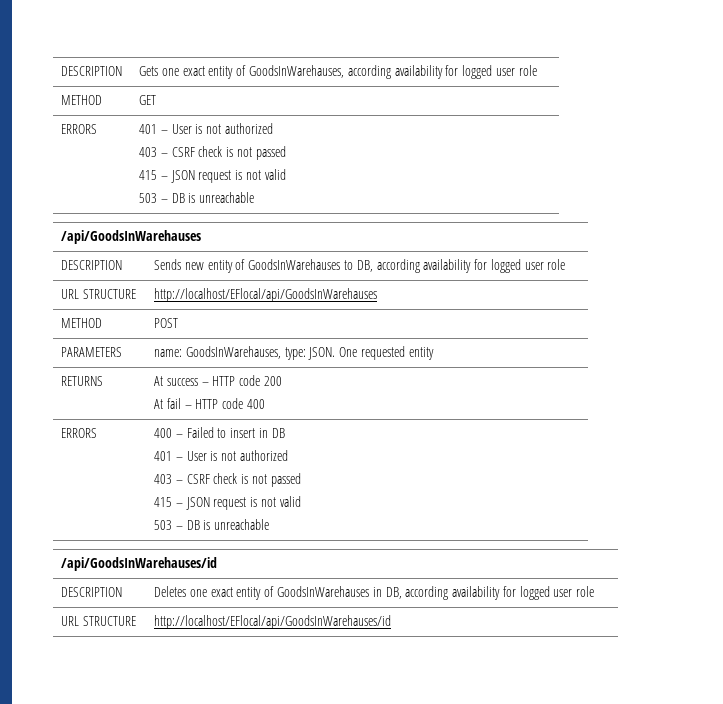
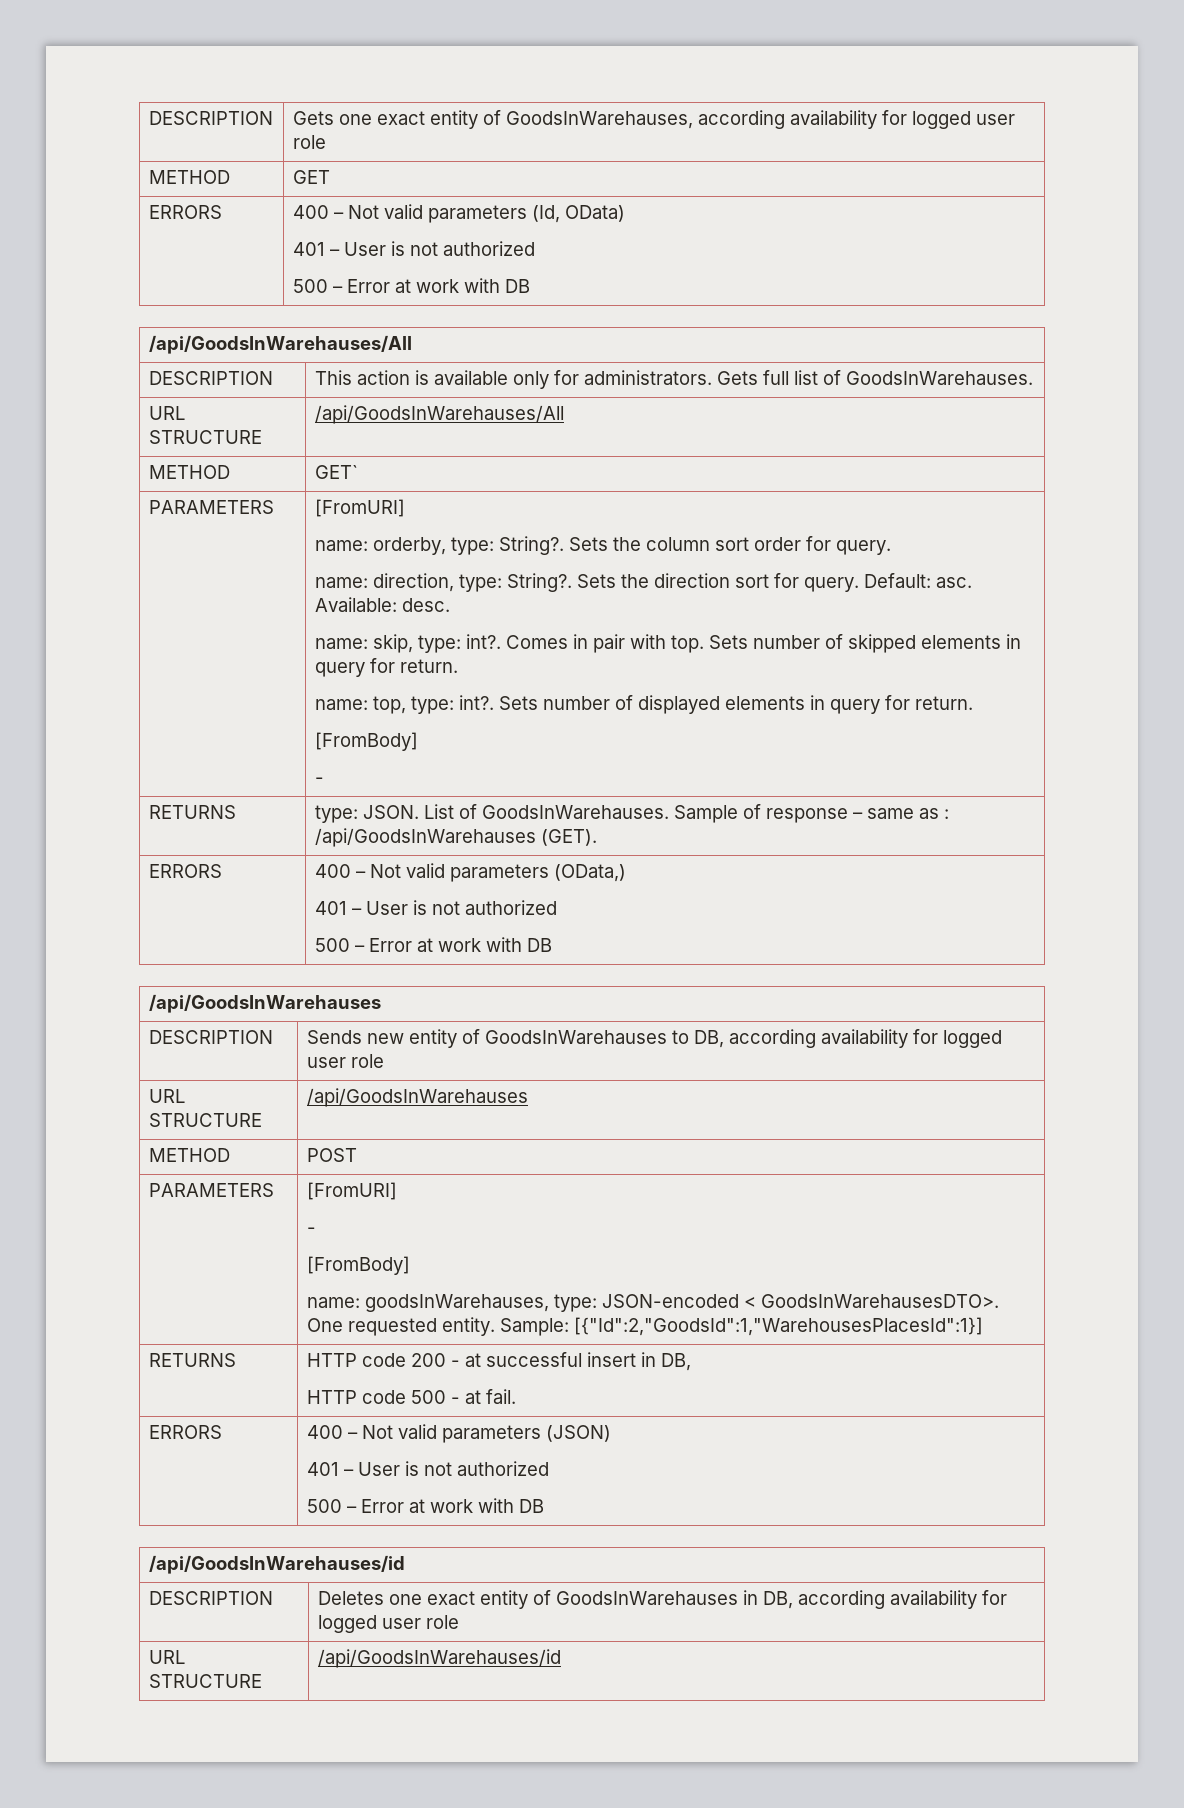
[139,123,273,134] [139,146,286,160] [139,169,286,183] [139,192,255,203] 401 – User is not authorized // 403 – CSRF check is not passed // 415 – JSON request is not valid // 503 – DB is unreachable -> [292,204,625,223] [292,241,535,256] [292,278,530,293] [148,335,412,354] [148,371,273,385] [314,370,1033,389] [148,406,185,420] [148,430,262,444] [314,405,564,424] [148,465,230,479] [314,465,358,479] [148,500,274,514] [314,499,405,517] [314,536,891,555] [314,573,972,592] [314,597,450,612] [314,634,1021,653] [314,658,458,677] [314,695,973,714] [314,732,418,751] [314,777,324,784] [148,805,236,819] [314,804,949,823] [314,828,597,847] [148,864,222,878] [314,863,626,882] [314,900,557,915] [314,937,552,952] 400 – Not valid parameters (Id, OData) // 401 – User is not authorized // 500 – Error at work with DB // /api/GoodsInWarehauses/All // DESCRIPTION | This action is available only for administrators. Gets full list of GoodsInWarehauses. // URL STRUCTURE | /api/GoodsInWarehauses/All // METHOD | GET` // PARAMETERS | [FromURI] // name: orderby, type: String?. Sets the column sort order for query. // name: direction, type: String?. Sets the direction sort for query. Default: asc. Available: desc. // name: skip, type: int?. Comes in pair with top. Sets number of skipped elements in query for return. // name: top, type: int?. Sets number of displayed elements in query for return. // [FromBody] // - // RETURNS | type: JSON. List of GoodsInWarehauses. Sample of response – same as : /api/GoodsInWarehauses (GET). // ERRORS | 400 – Not valid parameters (OData,) // 401 – User is not authorized // 500 – Error at work with DB
[154,288,378,302] http://localhost/EFlocal/api/GoodsInWarehauses -> [306,1088,528,1107] /api/GoodsInWarehauses
[154,346,434,360] [61,376,104,386] [154,375,282,386] [154,398,265,409] [61,428,98,438] [154,427,285,438] [154,450,288,461] [154,473,301,487] [154,496,301,510] [154,519,270,530] name: GoodsInWarehauses, type: JSON. One requested entity // RETURNS | At success – HTTP code 200 // At fail – HTTP code 400 // ERRORS | 400 – Failed to insert in DB // 401 – User is not authorized // 403 – CSRF check is not passed // 415 – JSON request is not valid // 503 – DB is unreachable -> [306,1182,397,1200] [306,1227,316,1234] [306,1256,410,1275] [306,1294,999,1312] [306,1317,983,1336] [148,1353,236,1367] [306,1352,691,1371] [306,1389,516,1404] [148,1425,222,1439] [306,1424,611,1443] [306,1461,549,1476] [306,1498,544,1513] [FromURI] // - // [FromBody] // name: goodsInWarehauses, type: JSON-encoded < GoodsInWarehausesDTO>. One requested entity. Sample: [{"Id":2,"GoodsId":1,"WarehousesPlacesId":1}] // RETURNS | HTTP code 200 - at successful insert in DB, // HTTP code 500 - at fail. // ERRORS | 400 – Not valid parameters (JSON) // 401 – User is not authorized // 500 – Error at work with DB
[154,615,392,629] http://localhost/EFlocal/api/GoodsInWarehauses/id -> [317,1649,561,1668] /api/GoodsInWarehauses/id

